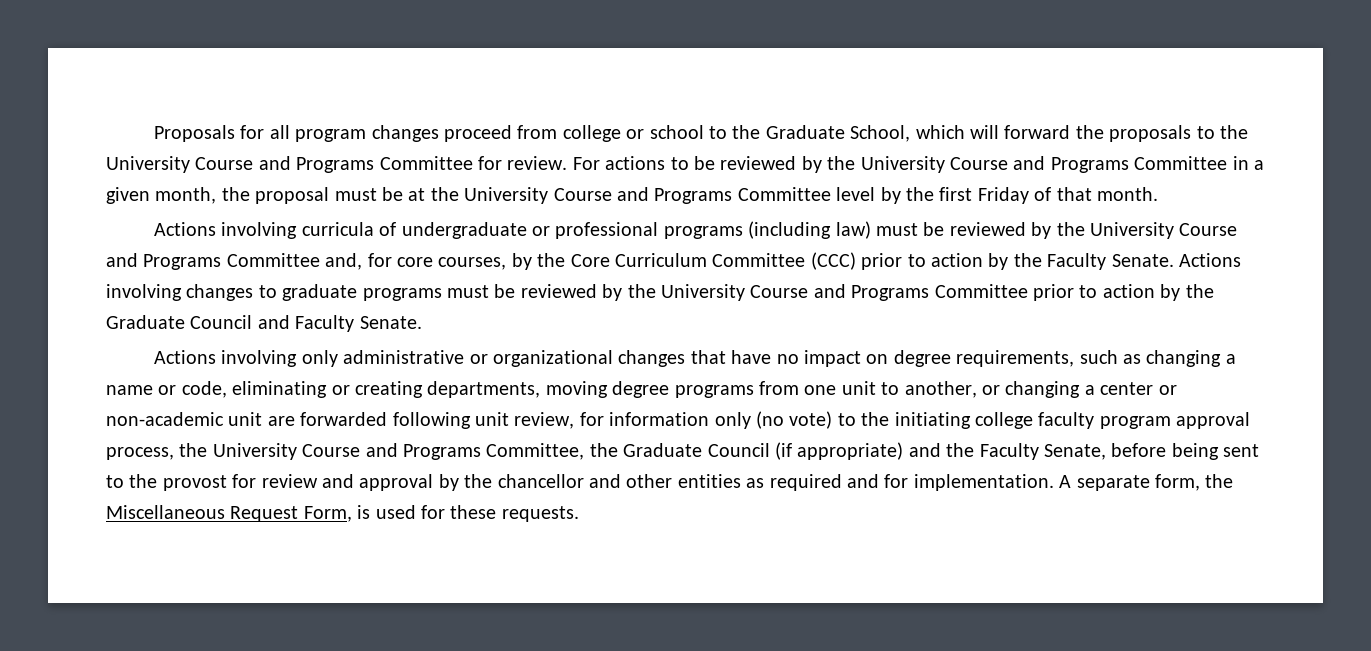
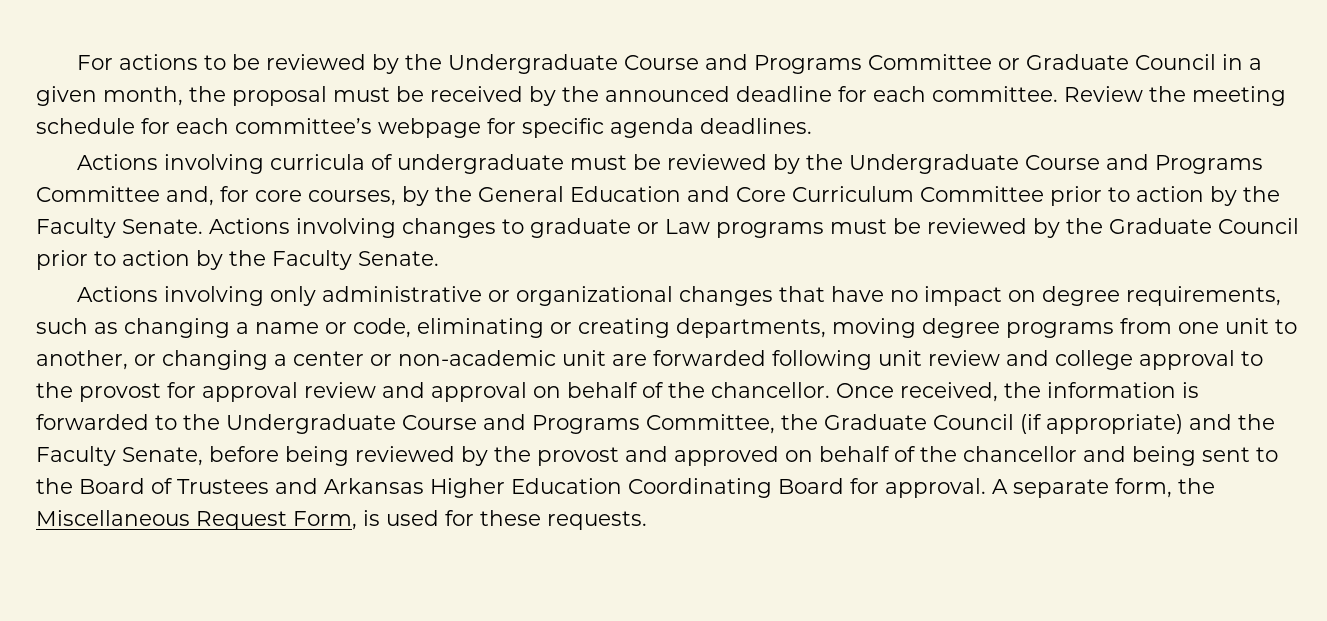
[154,125,1249,142] [106,156,568,173] Proposals for all program changes proceed from college or school to the Graduate School, which will forward the proposals to the University Course and Programs Committee for review. -> (77, 62) none
[860,156,1228,173] University Course and Programs Committee -> [448,54,1217,74] Undergraduate Course and Programs Committee or Graduate Council
[408,187,1158,204] at the University Course and Programs Committee level by the first Friday of that month. -> [430,86,1286,106] [36,118,812,138] received by the announced deadline for each committee. Review the meeting schedule for each committee’s webpage for specific agenda deadlines.
[532,221,1175,239] or professional programs (including law) must be reviewed by the University -> [570,154,1020,174] must be reviewed by the Undergraduate
(566, 260) none -> [478,186,730,202] General Education and
[810,252,856,270] (CCC) -> (1044, 194) none
(358, 292) none -> [637,219,710,234] or Law
[660,284,1214,301] [106,315,290,329] University Course and Programs Committee prior to action by the Graduate Council and -> [1109,218,1299,234] [36,250,266,270] Graduate Council prior to action by the
[514,411,1251,429] [106,443,297,460] review, for information only (no vote) to the initiating college faculty program approval process, the University -> [928,350,1263,370] [36,382,1199,402] [36,414,396,434] review and college approval to the provost for approval review and approval on behalf of the chancellor. Once received, the information is forwarded to the Undergraduate
[1223,444,1260,457] [106,474,1054,491] sent to the provost for review and approval by the chancellor and other entities as required and for implementation. -> [355,446,1278,466] [36,478,986,498] reviewed by the provost and approved on behalf of the chancellor and being sent to the Board of Trustees and Arkansas Higher Education Coordinating Board for approval.

